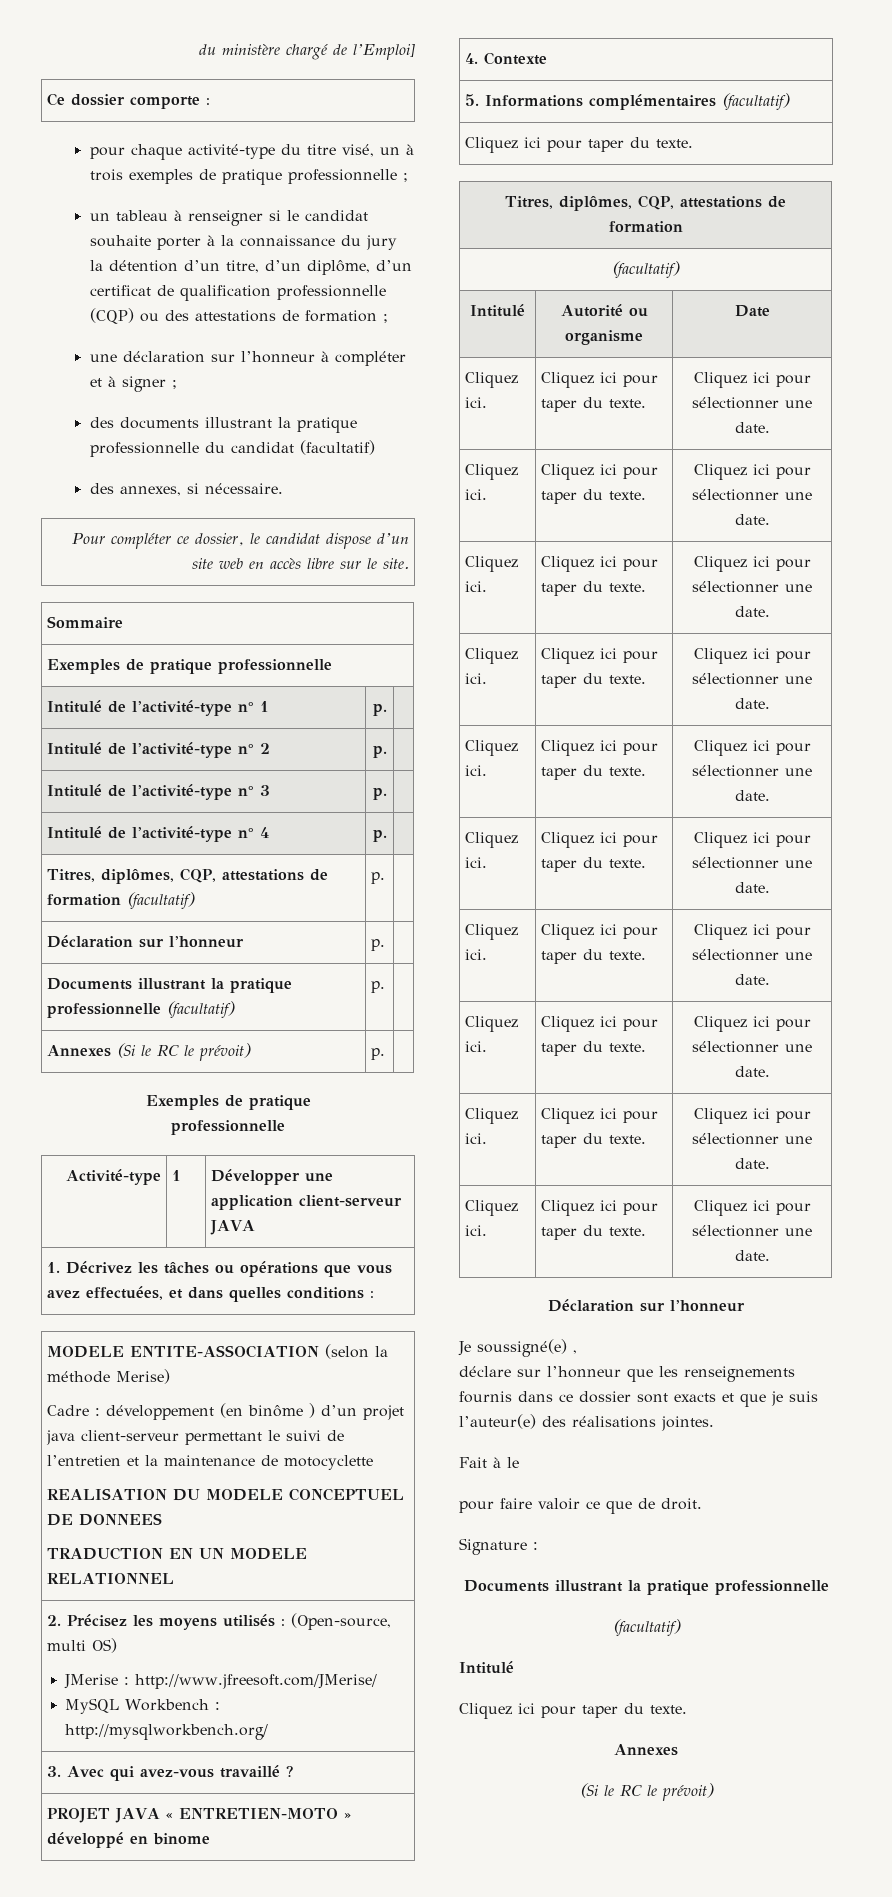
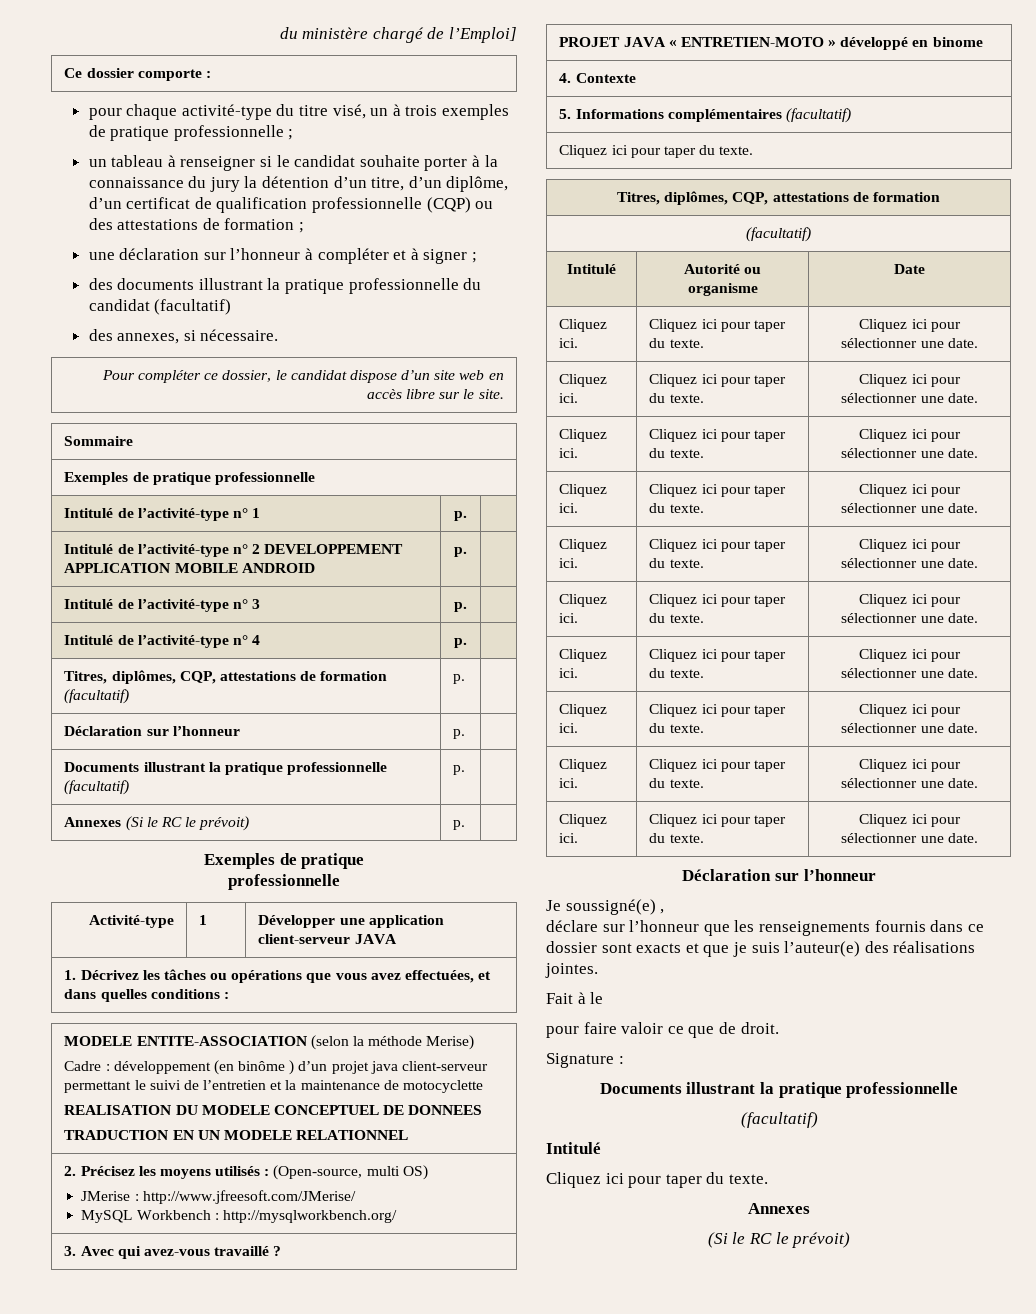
(271, 748) none -> [264,544,404,554] [64,563,315,573] DEVELOPPEMENT APPLICATION MOBILE ANDROID

